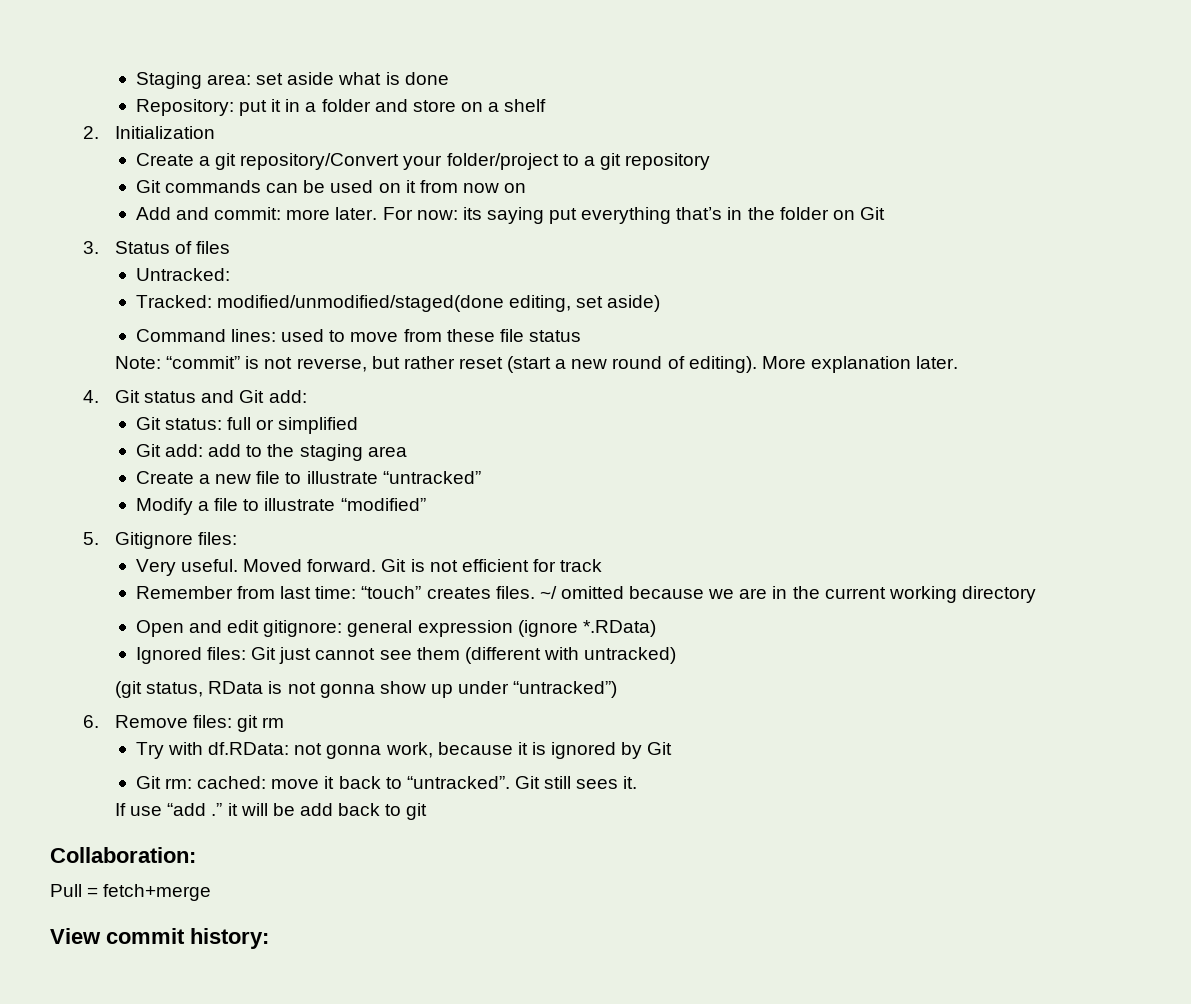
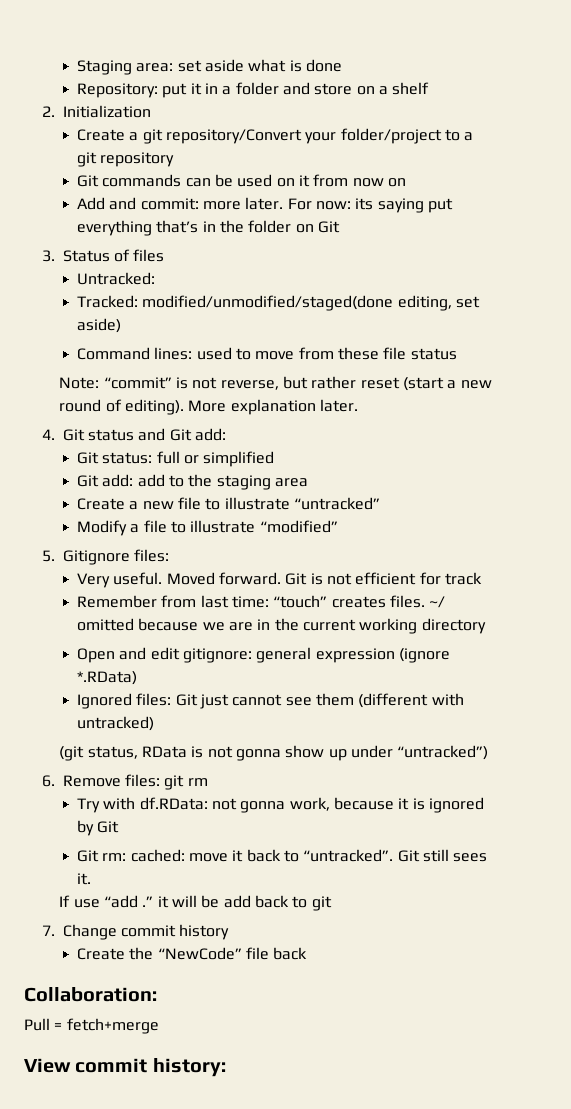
(428, 811) none -> [41,924,230,940] [76,947,308,960] // 7. Change commit history // Create the “NewCode” file back

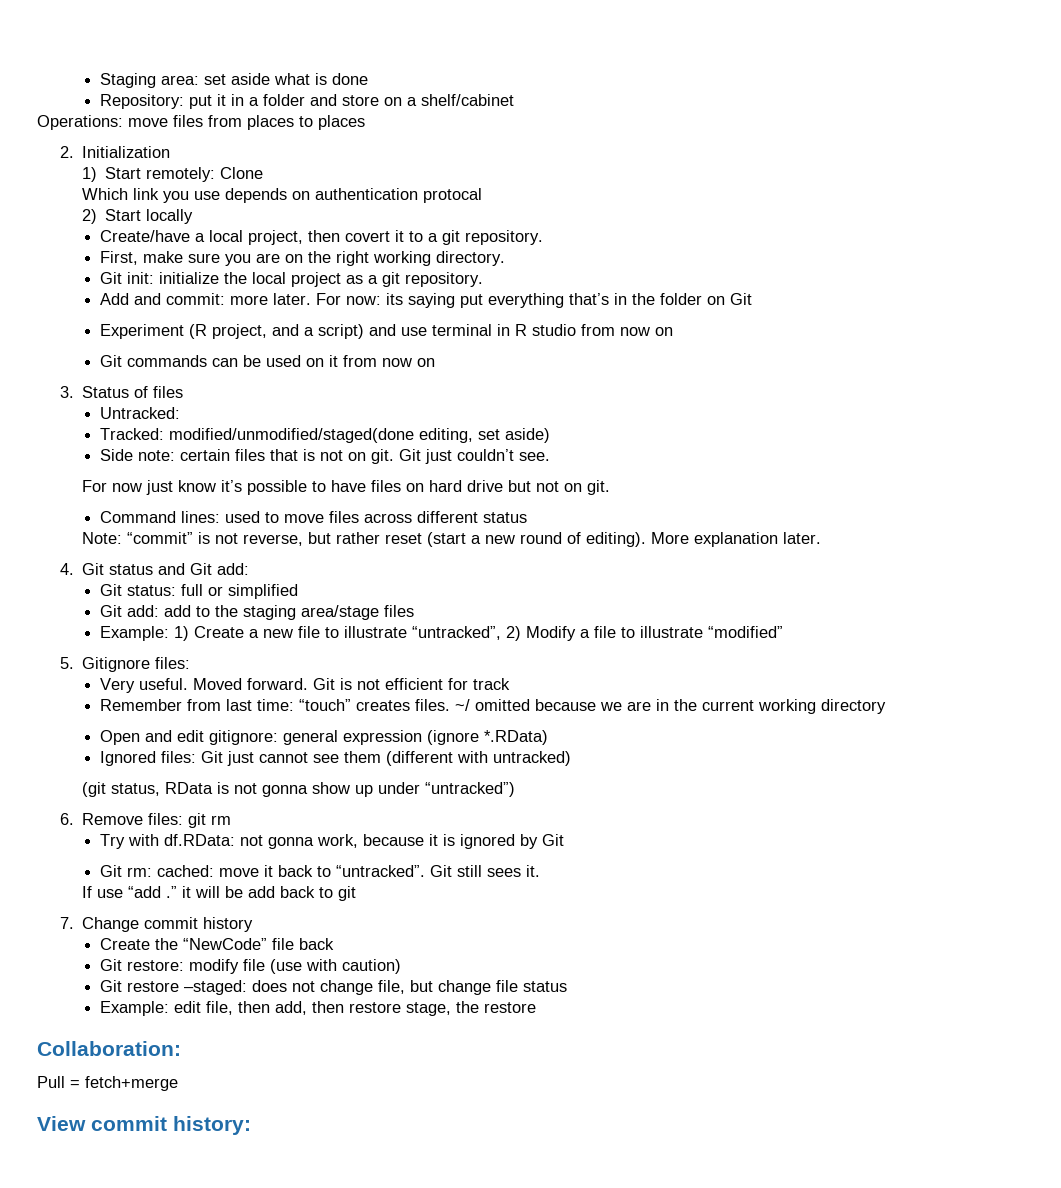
[392,82,430,95] [41,105,151,118] [76,128,474,144] [76,152,175,167] [76,174,406,187] shelf // 2. Initialization // Create a git repository/Convert your folder/project to a git repository // Git commands can be used on it from now on -> [421,94,515,106] [37,115,365,130] [59,146,171,158] [82,167,264,182] [82,188,483,203] [82,209,194,224] [100,230,544,245] [100,251,506,266] [100,272,484,287] shelf/cabinet // Operations: move files from places to places // 2. Initialization // 1) Start remotely: Clone // Which link you use depends on authentication protocal // 2) Start locally // Create/have a local project, then covert it to a git repository. // First, make sure you are on the right working directory. // Git init: initialize the local project as a git repository.
(340, 227) none -> [100,324,674,339] [100,355,436,367] // Experiment (R project, and a script) and use terminal in R studio from now on // Git commands can be used on it from now on
(121, 325) none -> [100,449,551,464] [82,480,611,495] // Side note: certain files that is not on git. Git just couldn’t see. // For now just know it’s possible to have files on hard drive but not on git.
[298,347,407,360] from these file -> [329,511,479,523] files across different
[274,478,308,487] area // -> [301,605,415,620] [100,626,190,641] area/stage files // Example: 1)
[293,497,380,510] “untracked” // -> [412,626,522,641] “untracked”, 2)
(308, 953) none -> [100,959,402,974] [100,980,568,995] [100,1001,537,1016] // Git restore: modify file (use with caution) // Git restore –staged: does not change file, but change file status // Example: edit file, then add, then restore stage, the restore

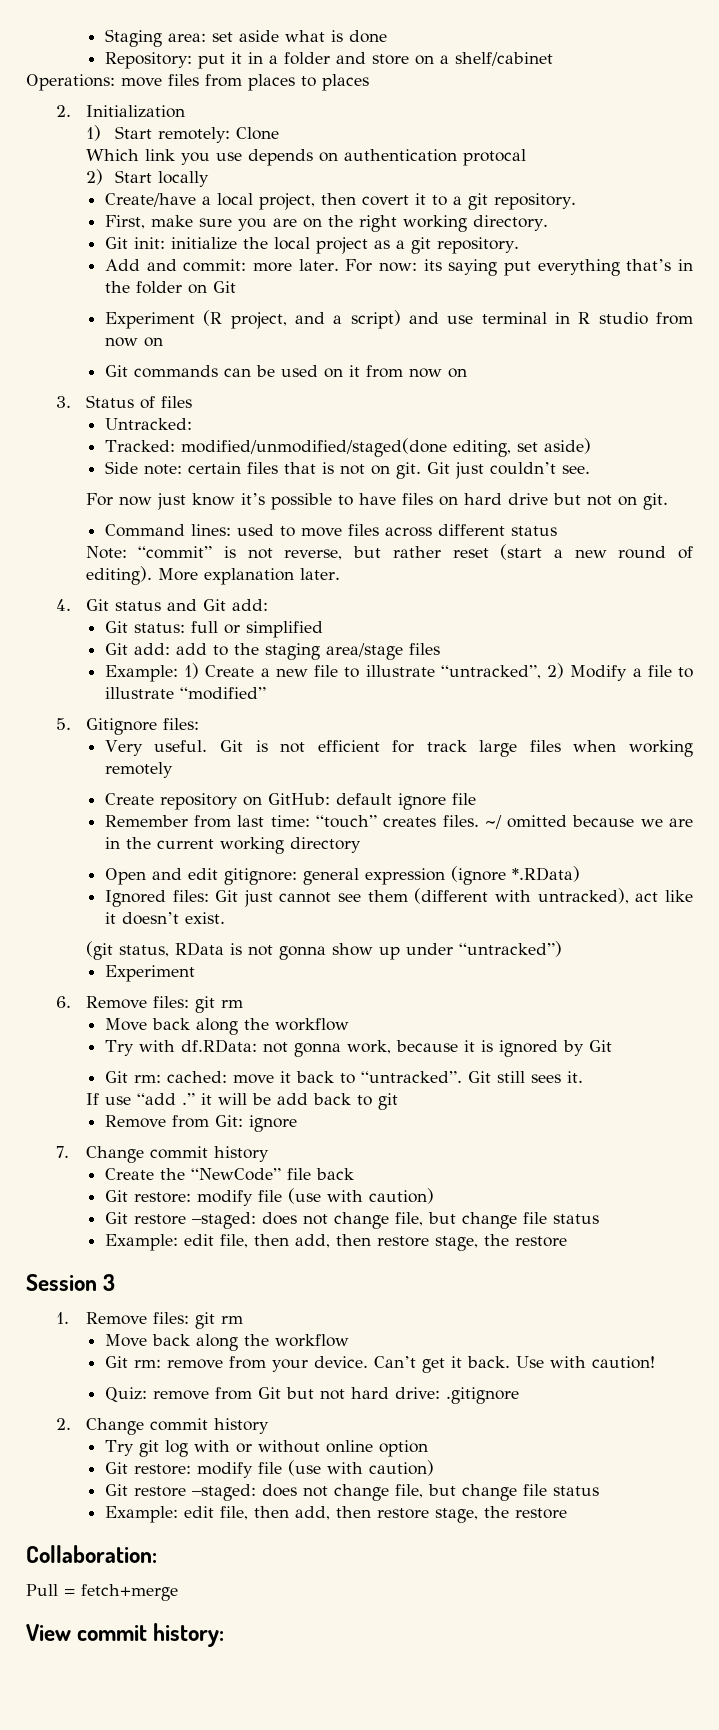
[193,678,309,690] Moved forward. -> (208, 746) none
(511, 684) none -> [479,740,693,757] [104,762,173,778] [104,793,476,810] large files when working remotely // Create repository on GitHub: default ignore file
[493,751,572,766] untracked) -> [537,888,693,904] [104,912,225,925] untracked), act like it doesn’t exist.
(516, 789) none -> [104,965,195,982] // Experiment
(232, 820) none -> [104,1018,349,1035] // Move back along the workflow
(357, 893) none -> [104,1115,297,1132] // Remove from Git: ignore
(537, 1007) none -> [26,1274,116,1291] [55,1312,243,1329] [104,1334,349,1351] [104,1356,655,1373] [104,1387,519,1404] [55,1418,269,1435] [104,1440,428,1457] [104,1460,434,1478] [104,1484,599,1501] [104,1506,567,1523] // Session 3 // 1. Remove files: git rm // Move back along the workflow // Git rm: remove from your device. Can’t get it back. Use with caution! // Quiz: remove from Git but not hard drive: .gitignore // 2. Change commit history // Try git log with or without online option // Git restore: modify file (use with caution) // Git restore –staged: does not change file, but change file status // Example: edit file, then add, then restore stage, the restore

